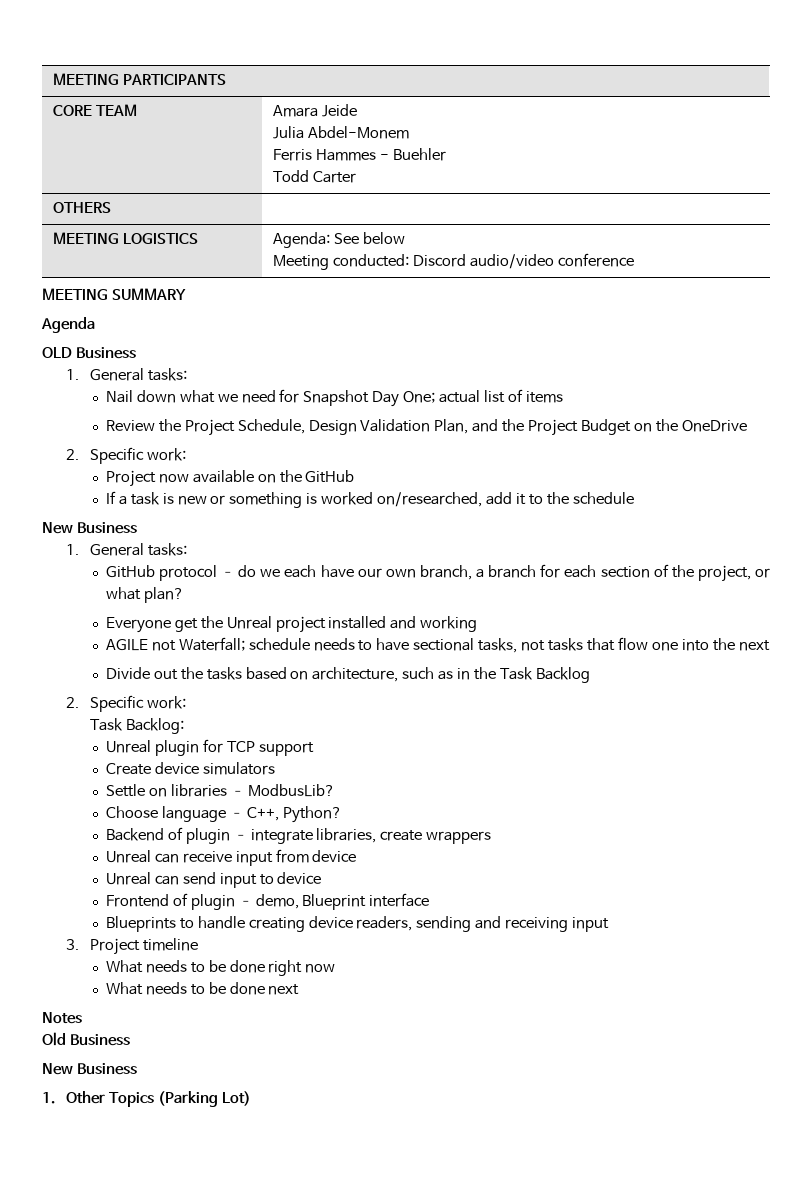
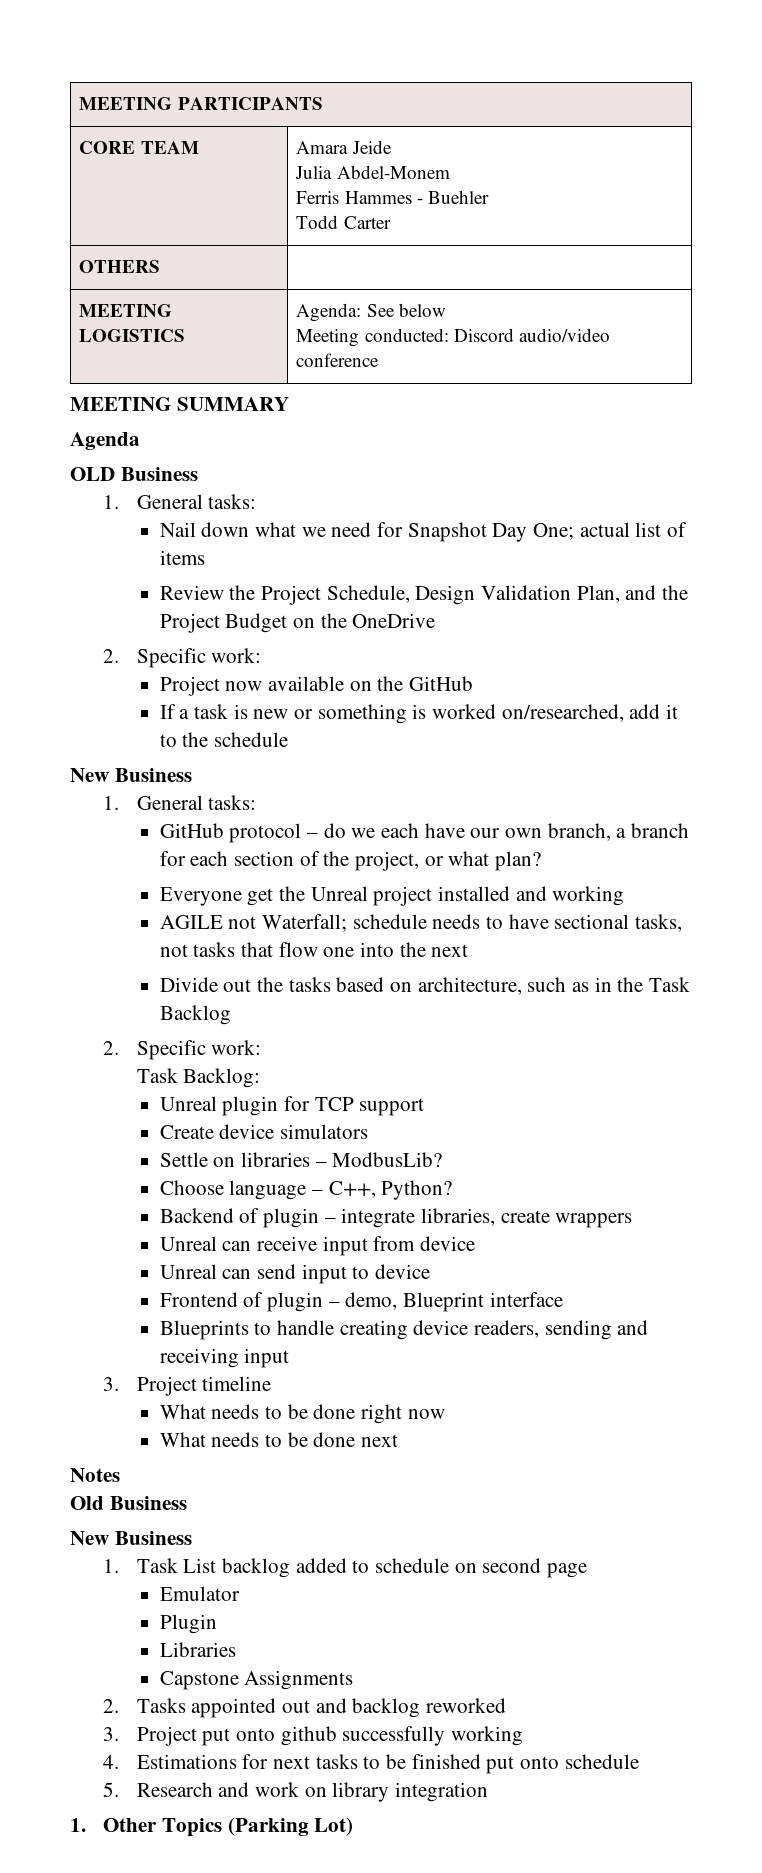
(137, 1069) none -> [103,1558,587,1578] [159,1586,240,1601] [159,1614,217,1634] [159,1642,236,1657] [159,1670,354,1690] [103,1698,506,1718] [103,1726,523,1746] [103,1754,639,1774] [103,1782,488,1802] // 1. Task List backlog added to schedule on second page // Emulator // Plugin // Libraries // Capstone Assignments // 2. Tasks appointed out and backlog reworked // 3. Project put onto github successfully working // 4. Estimations for next tasks to be finished put onto schedule // 5. Research and work on library integration

